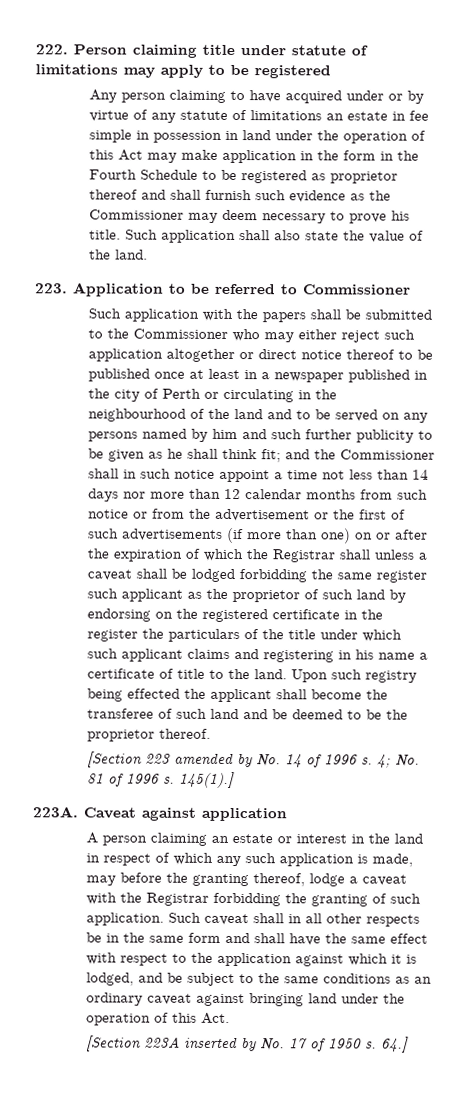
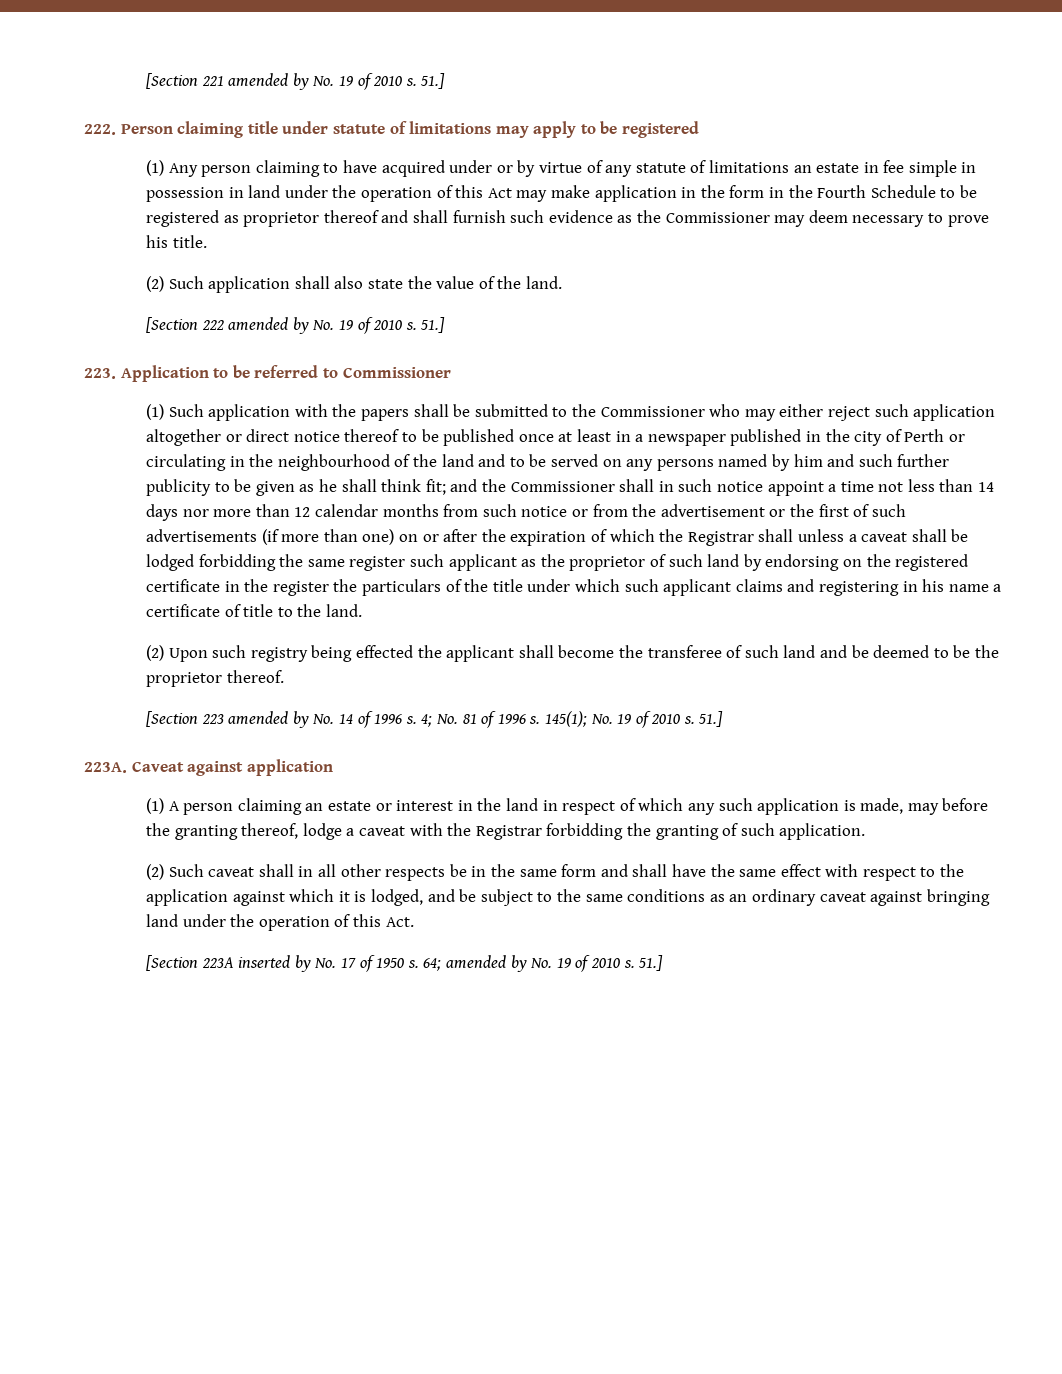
(35, 49) none -> [146,73,446,90] [Section 221 amended by No. 19 of 2010 s. 51.] //
(331, 72) none -> [146,160,165,176] (1)
(121, 234) none -> [146,276,165,292] // (2)
(148, 254) none -> [146,317,446,334] // [Section 222 amended by No. 19 of 2010 s. 51.]
(411, 289) none -> [146,404,165,420] (1)
(287, 674) none -> [146,645,165,661] // (2)
[178,771,235,789] 145(1).] -> [544,711,724,728] 145(1); No. 19 of 2010 s. 51.]
(288, 814) none -> [146,798,165,814] (1)
(164, 919) none -> [146,864,165,880] // (2)
[380,1036,409,1053] 64.] -> [423,955,664,972] 64; amended by No. 19 of 2010 s. 51.]

